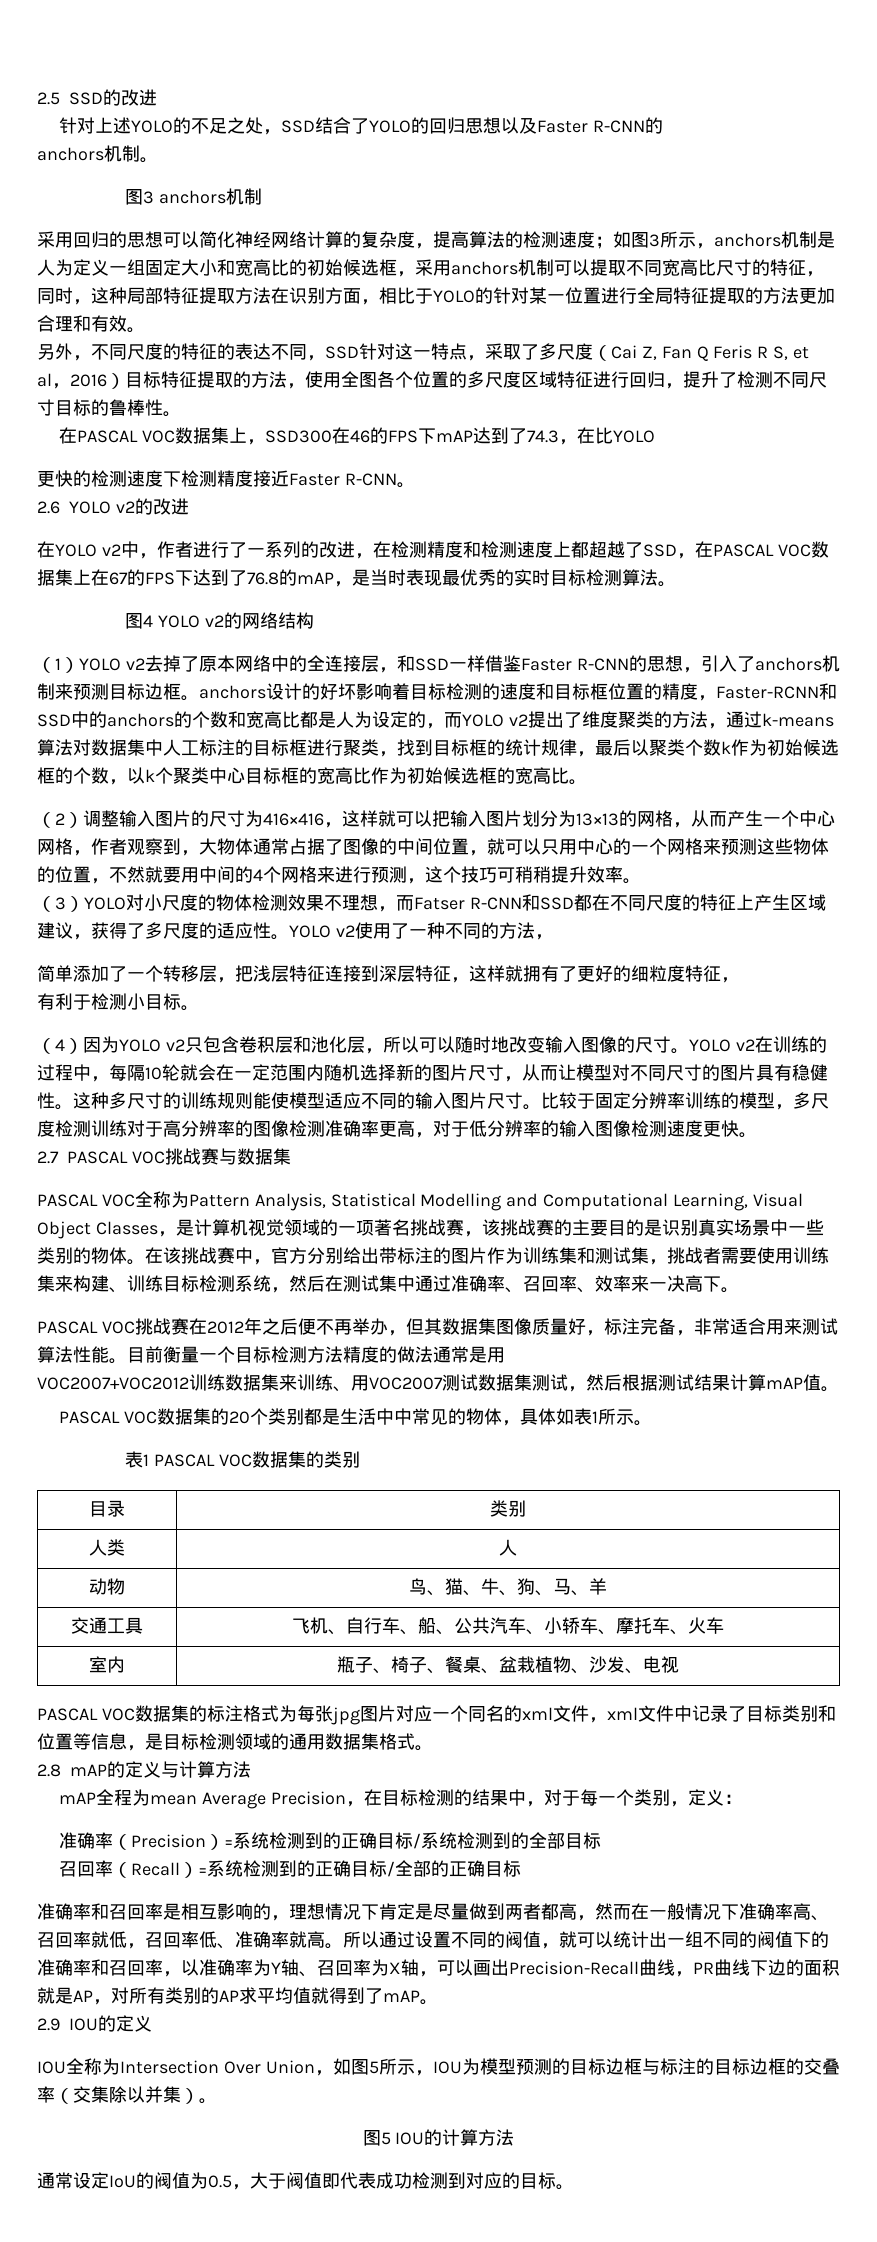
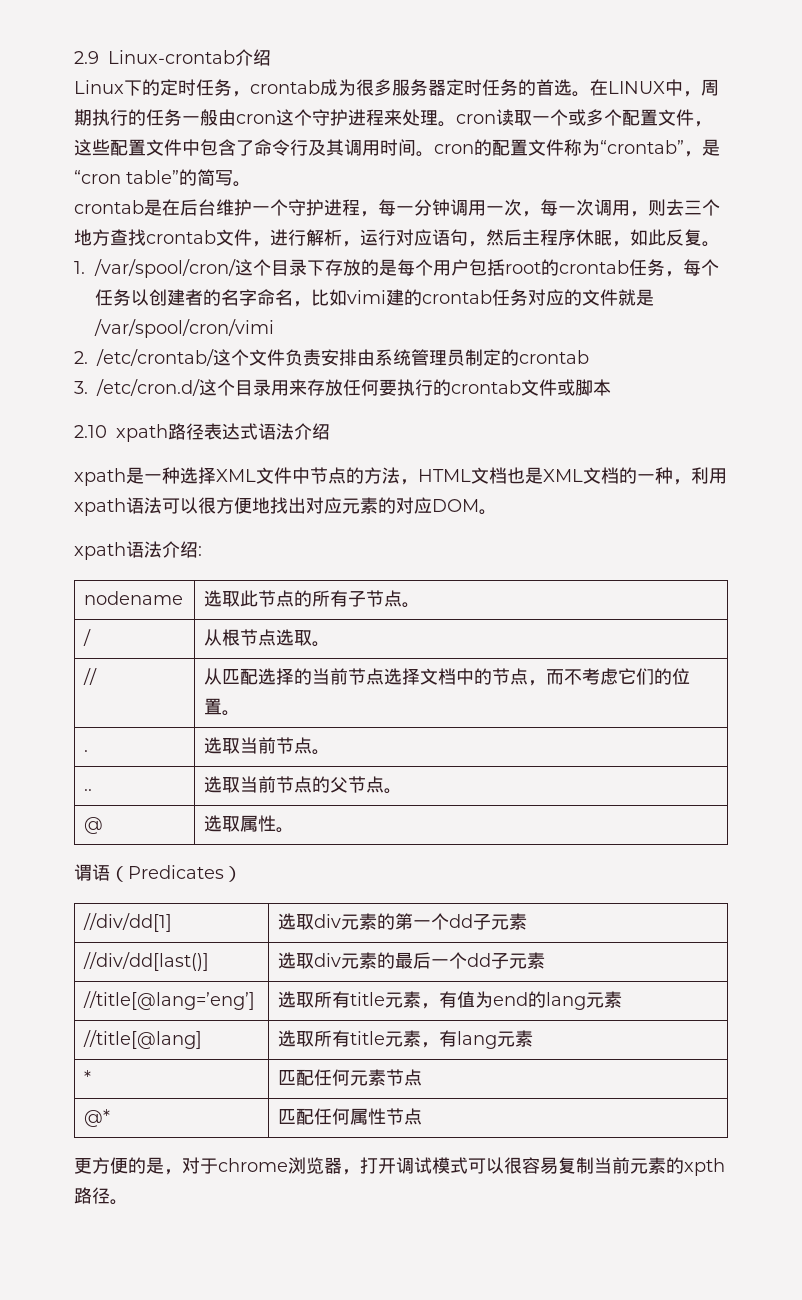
[37,89,157,106] [59,117,663,135] [37,145,158,163] [125,188,263,205] [37,231,835,249] [37,259,824,277] [37,287,835,305] [37,315,145,333] [37,343,810,362] [37,371,827,389] [37,399,181,417] [59,427,655,445] [37,470,415,488] [37,498,189,515] [37,541,829,559] [37,569,676,587] [125,612,315,629] [37,655,840,673] [37,683,837,701] [37,711,834,729] [37,739,839,757] [37,767,587,785] [37,810,835,828] [37,838,829,856] [37,866,641,884] [37,894,826,912] [37,922,553,940] [37,965,739,983] [37,993,199,1011] [37,1036,827,1054] [37,1064,828,1082] [37,1092,829,1110] [37,1120,757,1138] [37,1148,291,1165] [37,1191,803,1211] [37,1219,824,1239] [37,1247,829,1265] [37,1275,739,1293] [37,1318,838,1336] [37,1346,505,1364] [37,1374,839,1392] [59,1408,652,1426] [125,1451,361,1468] [89,1500,125,1517] [490,1500,526,1517] [89,1539,125,1556] [499,1539,517,1556] [89,1578,125,1595] [409,1578,607,1596] [71,1617,143,1634] [292,1617,724,1635] [89,1656,125,1673] [337,1656,679,1674] [37,1705,836,1725] [37,1733,433,1751] [37,1761,251,1778] [59,1789,742,1809] [59,1832,602,1850] [59,1860,522,1878] [37,1903,829,1921] [37,1931,829,1949] [37,1959,840,1977] [37,1987,438,2005] [37,2015,152,2032] [37,2058,840,2076] [37,2086,217,2104] [362,2129,515,2146] [37,2172,556,2190] 2.5 SSD的改进 // 针对上述YOLO的不足之处，SSD结合了YOLO的回归思想以及Faster R-CNN的 // anchors机制。 // 图3 anchors机制 // 采用回归的思想可以简化神经网络计算的复杂度，提高算法的检测速度；如图3所示，anchors机制是人为定义一组固定大小和宽高比的初始候选框，采用anchors机制可以提取不同宽高比尺寸的特征，同时，这种局部特征提取方法在识别方面，相比于YOLO的针对某一位置进行全局特征提取的方法更加合理和有效。 // 另外，不同尺度的特征的表达不同，SSD针对这一特点，采取了多尺度（Cai Z, Fan Q Feris R S, et al，2016）目标特征提取的方法，使用全图各个位置的多尺度区域特征进行回归，提升了检测不同尺寸目标的鲁棒性。 // 在PASCAL VOC数据集上，SSD300在46的FPS下mAP达到了74.3，在比YOLO // 更快的检测速度下检测精度接近Faster R-CNN。 // 2.6 YOLO v2的改进 // 在YOLO v2中，作者进行了一系列的改进，在检测精度和检测速度上都超越了SSD，在PASCAL VOC数据集上在67的FPS下达到了76.8的mAP，是当时表现最优秀的实时目标检测算法。 // 图4 YOLO v2的网络结构 // （1）YOLO v2去掉了原本网络中的全连接层，和SSD一样借鉴Faster R-CNN的思想，引入了anchors机制来预测目标边框。anchors设计的好坏影响着目标检测的速度和目标框位置的精度，Faster-RCNN和SSD中的anchors的个数和宽高比都是人为设定的，而YOLO v2提出了维度聚类的方法，通过k-means算法对数据集中人工标注的目标框进行聚类，找到目标框的统计规律，最后以聚类个数k作为初始候选框的个数，以k个聚类中心目标框的宽高比作为初始候选框的宽高比。 // （2）调整输入图片的尺寸为416×416，这样就可以把输入图片划分为13×13的网格，从而产生一个中心网格，作者观察到，大物体通常占据了图像的中间位置，就可以只用中心的一个网格来预测这些物体的位置，不然就要用中间的4个网格来进行预测，这个技巧可稍稍提升效率。 // （3）YOLO对小尺度的物体检测效果不理想，而Fatser R-CNN和SSD都在不同尺度的特征上产生区域建议，获得了多尺度的适应性。YOLO v2使用了一种不同的方法， // 简单添加了一个转移层，把浅层特征连接到深层特征，这样就拥有了更好的细粒度特征， // 有利于检测小目标。 // （4）因为YOLO v2只包含卷积层和池化层，所以可以随时地改变输入图像的尺寸。YOLO v2在训练的过程中，每隔10轮就会在一定范围内随机选择新的图片尺寸，从而让模型对不同尺寸的图片具有稳健性。这种多尺寸的训练规则能使模型适应不同的输入图片尺寸。比较于固定分辨率训练的模型，多尺度检测训练对于高分辨率的图像检测准确率更高，对于低分辨率的输入图像检测速度更快。 // 2.7 PASCAL VOC挑战赛与数据集 // PASCAL VOC全称为Pattern Analysis, Statistical Modelling and Computational Learning, Visual Object Classes，是计算机视觉领域的一项著名挑战赛，该挑战赛的主要目的是识别真实场景中一些类别的物体。在该挑战赛中，官方分别给出带标注的图片作为训练集和测试集，挑战者需要使用训练集来构建、训练目标检测系统，然后在测试集中通过准确率、召回率、效率来一决高下。 // PASCAL VOC挑战赛在2012年之后便不再举办，但其数据集图像质量好，标注完备，非常适合用来测试算法性能。目前衡量一个目标检测方法精度的做法通常是用 // VOC2007+VOC2012训练数据集来训练、用VOC2007测试数据集测试，然后根据测试结果计算mAP值。 // PASCAL VOC数据集的20个类别都是生活中中常见的物体，具体如表1所示。 // 表1 PASCAL VOC数据集的类别 // 目录 | 类别 // 人类 | 人 // 动物 | 鸟、猫、牛、狗、马、羊 // 交通工具 | 飞机、自行车、船、公共汽车、小轿车、摩托车、火车 // 室内 | 瓶子、椅子、餐桌、盆栽植物、沙发、电视 // PASCAL VOC数据集的标注格式为每张jpg图片对应一个同名的xml文件，xml文件中记录了目标类别和位置等信息，是目标检测领域的通用数据集格式。 // 2.8 mAP的定义与计算方法 // mAP全程为mean Average Precision，在目标检测的结果中，对于每一个类别，定义： // 准确率（Precision）=系统检测到的正确目标/系统检测到的全部目标 // 召回率（Recall）=系统检测到的正确目标/全部的正确目标 // 准确率和召回率是相互影响的，理想情况下肯定是尽量做到两者都高，然而在一般情况下准确率高、召回率就低，召回率低、准确率就高。所以通过设置不同的阀值，就可以统计出一组不同的阀值下的准确率和召回率，以准确率为Y轴、召回率为X轴，可以画出Precision-Recall曲线，PR曲线下边的面积就是AP，对所有类别的AP求平均值就得到了mAP。 // 2.9 IOU的定义 // IOU全称为Intersection Over Union，如图5所示，IOU为模型预测的目标边框与标注的目标边框的交叠率（交集除以并集）。 // 图5 IOU的计算方法 // 通常设定IoU的阀值为0.5，大于阀值即代表成功检测到对应的目标 -> [74,49,271,66] [74,79,719,97] [74,109,712,127] [74,139,720,157] [74,169,251,187] [74,199,720,217] [74,229,720,247] [74,259,720,278] [95,289,655,307] [94,319,275,338] [74,349,589,366] [74,379,611,396] [74,423,330,442] [74,467,727,486] [74,497,497,516] [74,541,202,560] [84,591,184,605] [204,590,421,608] [83,629,92,646] [204,629,331,647] [83,668,98,685] [204,668,691,686] [204,698,241,716] [84,750,89,752] [204,737,331,755] [84,789,93,791] [204,776,403,794] [84,817,104,834] [204,815,295,833] [74,864,242,882] [83,913,173,932] [278,913,528,930] [83,952,210,971] [278,952,546,969] [83,991,256,1010] [278,991,623,1010] [83,1030,203,1049] [278,1030,534,1049] [84,1070,92,1084] [278,1069,423,1086] [84,1109,111,1127] [278,1108,423,1125] [74,1157,725,1176] [74,1187,110,1204] 2.9 Linux-crontab介绍 // Linux下的定时任务，crontab成为很多服务器定时任务的首选。在LINUX中，周期执行的任务一般由cron这个守护进程来处理。cron读取一个或多个配置文件，这些配置文件中包含了命令行及其调用时间。cron的配置文件称为“crontab”，是“cron table”的简写。 // crontab是在后台维护一个守护进程，每一分钟调用一次，每一次调用，则去三个地方查找crontab文件，进行解析，运行对应语句，然后主程序休眠，如此反复。 // 1. /var/spool/cron/这个目录下存放的是每个用户包括root的crontab任务，每个任务以创建者的名字命名，比如vimi建的crontab任务对应的文件就是/var/spool/cron/vimi // 2. /etc/crontab/这个文件负责安排由系统管理员制定的crontab // 3. /etc/cron.d/这个目录用来存放任何要执行的crontab文件或脚本 // 2.10 xpath路径表达式语法介绍 // xpath是一种选择XML文件中节点的方法，HTML文档也是XML文档的一种，利用xpath语法可以很方便地找出对应元素的对应DOM。 // xpath语法介绍: // nodename | 选取此节点的所有子节点。 // / | 从根节点选取。 // // | 从匹配选择的当前节点选择文档中的节点，而不考虑它们的位置。 // . | 选取当前节点。 // .. | 选取当前节点的父节点。 // @ | 选取属性。 // 谓语（Predicates） // //div/dd[1] | 选取div元素的第一个dd子元素 // //div/dd[last()] | 选取div元素的最后一个dd子元素 // //title[@lang=’eng’] | 选取所有title元素，有值为end的lang元素 // //title[@lang] | 选取所有title元素，有lang元素 // * | 匹配任何元素节点 // @* | 匹配任何属性节点 // 更方便的是，对于chrome浏览器，打开调试模式可以很容易复制当前元素的xpth路径

